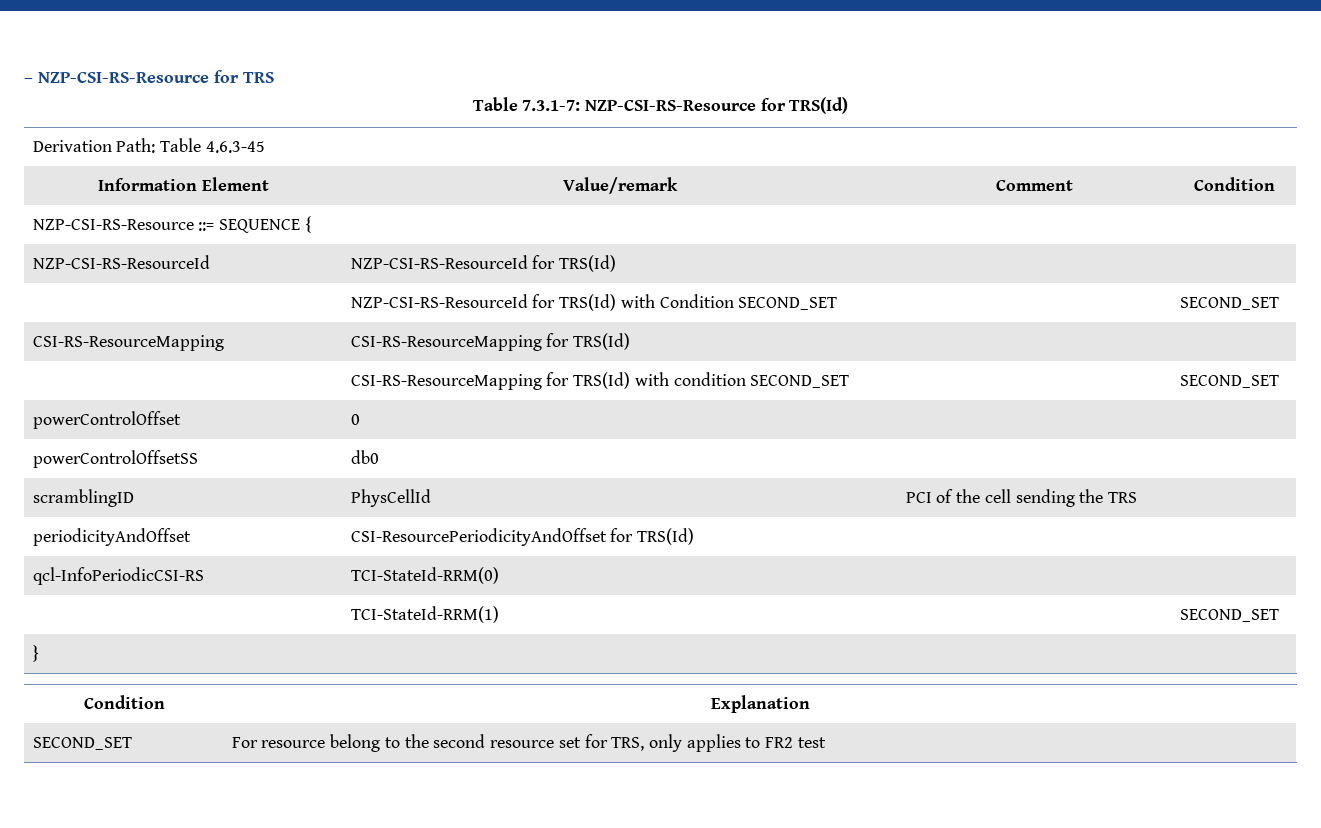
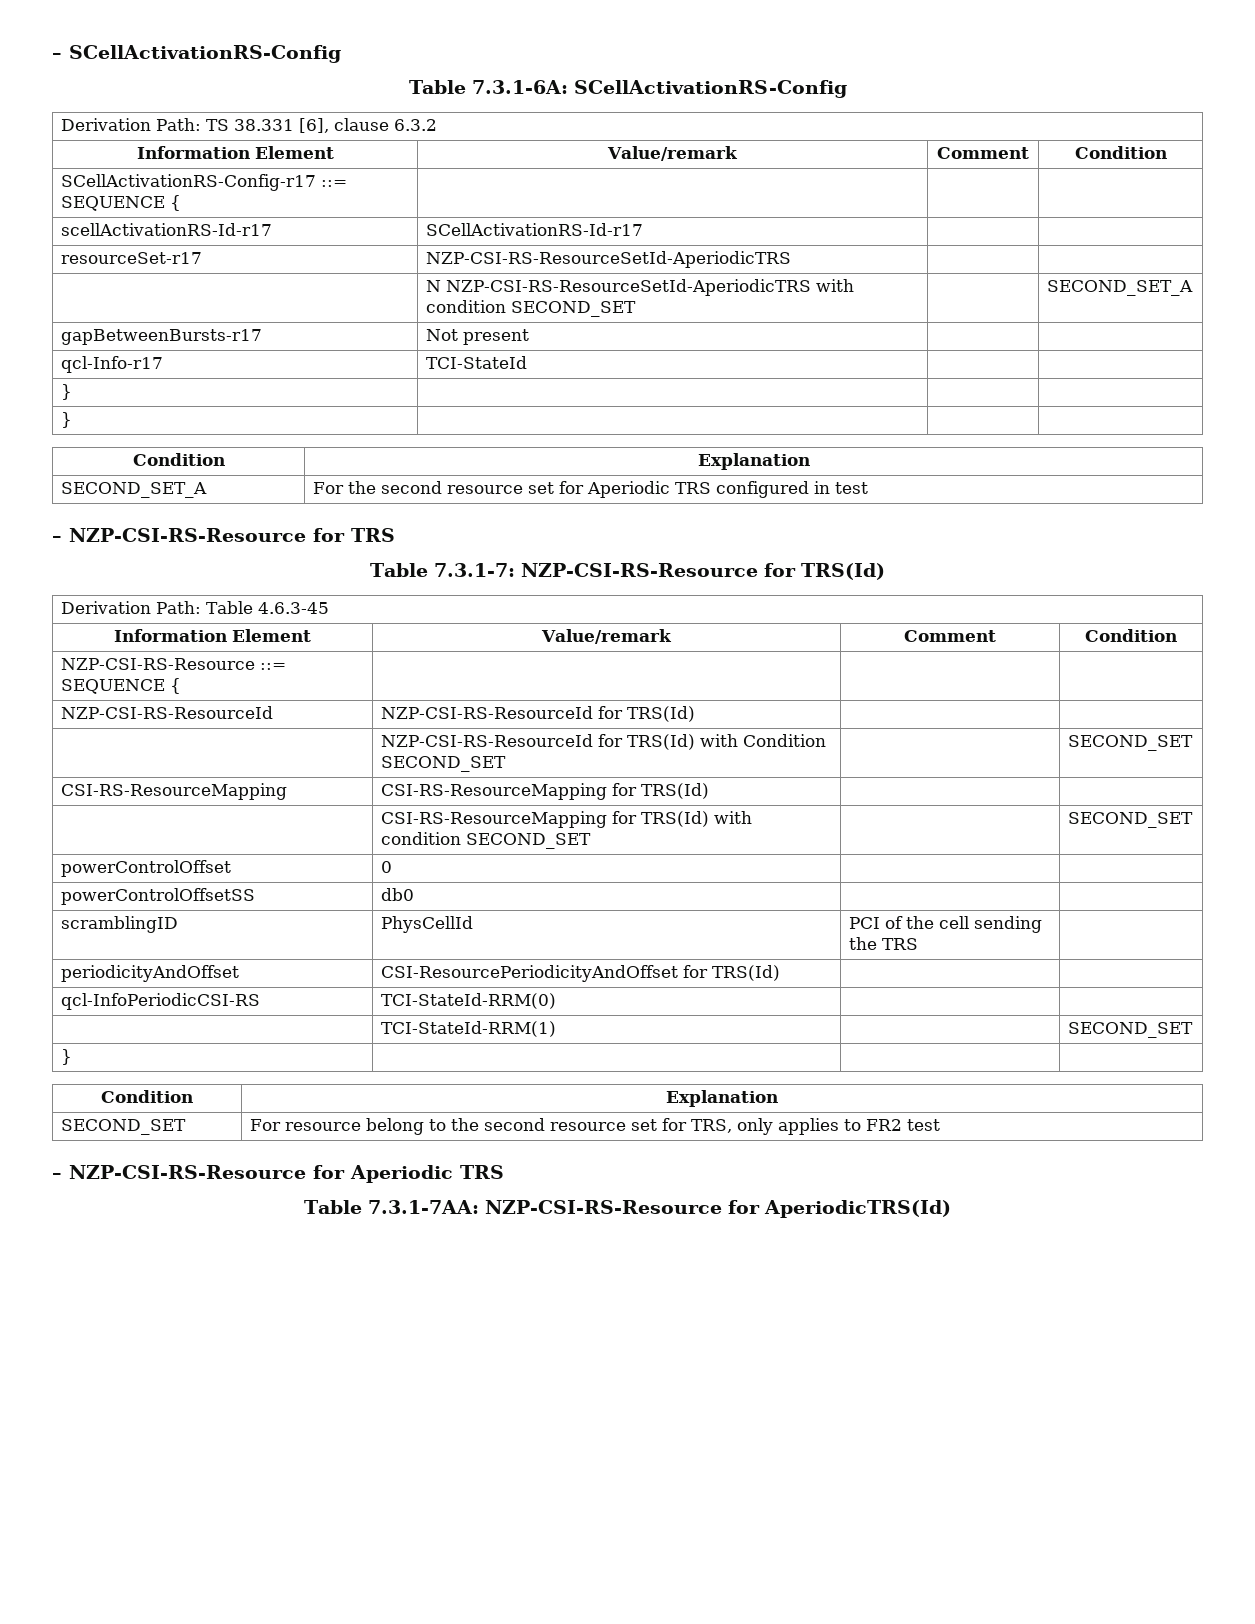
[24,78,33,83] – -> [52,45,341,63] [408,80,847,98] [60,118,437,133] [136,146,334,159] [607,146,739,161] [937,147,1029,159] [1074,146,1167,159] [60,174,347,191] [60,195,181,211] [60,223,272,236] [425,223,643,236] [60,252,202,264] [425,251,791,268] [425,279,854,296] [425,300,636,317] [1046,280,1193,296] [60,329,262,345] [425,329,529,345] [60,356,163,373] [425,356,527,369] [60,384,72,400] [60,412,72,428] [132,453,225,466] [697,453,810,470] [60,482,207,498] [312,481,868,498] [52,536,62,542] – SCellActivationRS-Config // Table 7.3.1-6A: SCellActivationRS-Config // Derivation Path: TS 38.331 [6], clause 6.3.2 // Information Element | Value/remark | Comment | Condition // SCellActivationRS-Config-r17 ::= SEQUENCE { | | | // scellActivationRS-Id-r17 | SCellActivationRS-Id-r17 | | // resourceSet-r17 | NZP-CSI-RS-ResourceSetId-AperiodicTRS | | // | N NZP-CSI-RS-ResourceSetId-AperiodicTRS with condition SECOND_SET | | SECOND_SET_A // gapBetweenBursts-r17 | Not present | | // qcl-Info-r17 | TCI-StateId | | // } | | | // } | | | // Condition | Explanation // SECOND_SET_A | For the second resource set for Aperiodic TRS configured in test // –
(826, 742) none -> [52,1165,504,1183] [304,1200,951,1218] // – NZP-CSI-RS-Resource for Aperiodic TRS // Table 7.3.1-7AA: NZP-CSI-RS-Resource for AperiodicTRS(Id)

